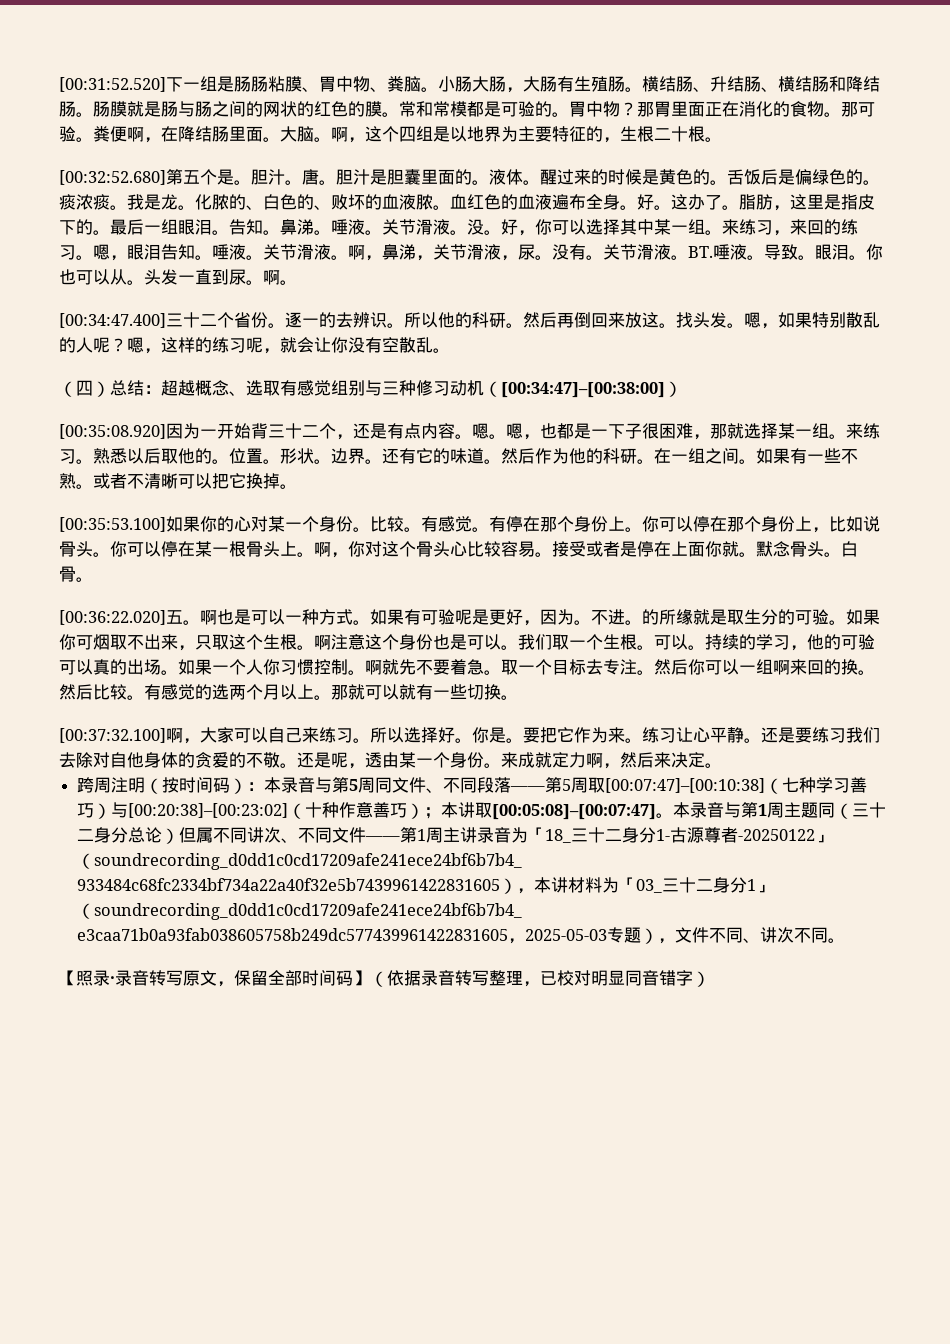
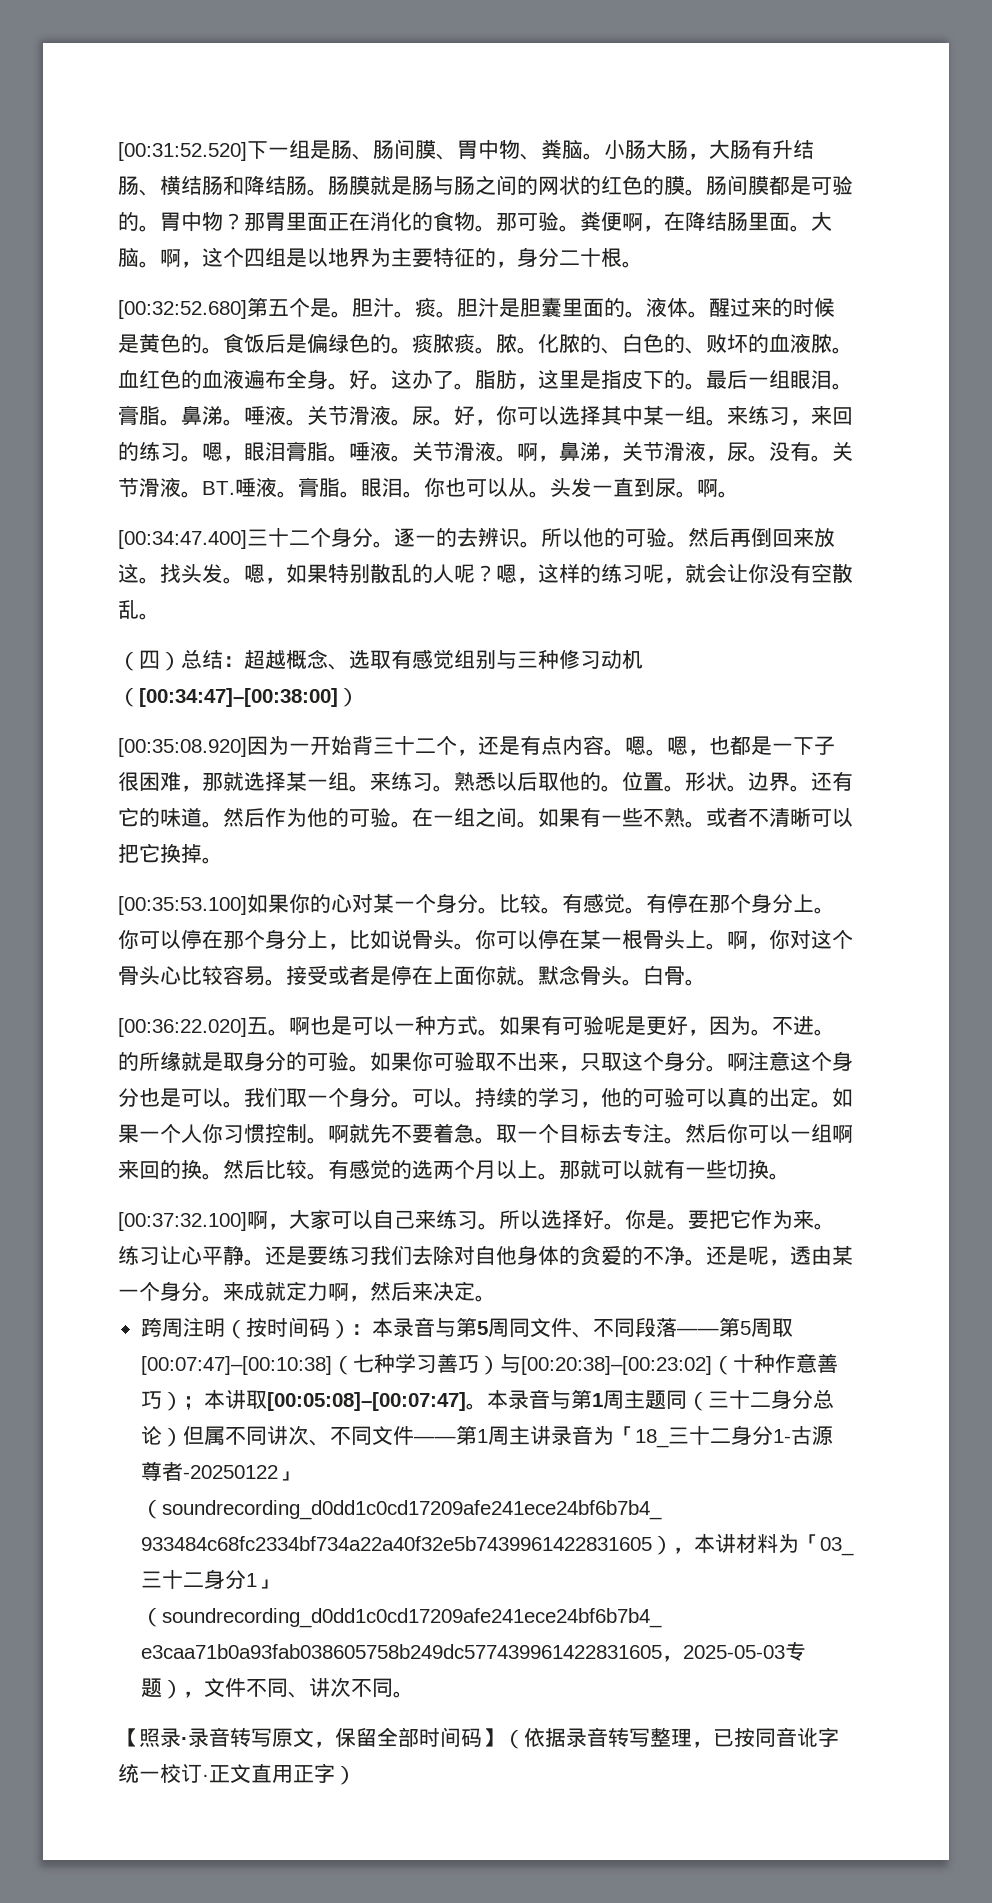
[251,76,285,92] 肠粘 -> [352,139,415,160] 、肠间
[574,76,710,92] 生殖肠。横结肠、 -> (772, 149) none
[399,101,467,117] 常和常模 -> [706,175,769,195] 肠间膜
[620,126,654,142] 生根 -> [517,247,559,267] 身分
[302,169,319,185] 唐 -> [415,297,436,317] 痰
[727,169,744,185] 舌 -> [223,333,244,354] 食
[76,194,178,210] 浓痰。我是龙 -> [433,333,517,354] 脓痰。脓
[229,219,263,235] 告知 -> [118,405,160,425] 膏脂
[467,219,484,235] 没 -> [412,406,433,425] 尿
[161,244,195,260] 告知 -> [286,441,328,461] 膏脂
[764,244,798,260] 导致 -> [298,477,340,497] 膏脂
[234,312,268,328] 省份 -> [331,527,373,547] 身分
[472,312,506,328] 科研 -> [625,528,667,547] 可验
[603,448,637,464] 科研 -> [349,808,391,827] 可验
[336,516,353,532] 份 -> [457,894,478,913] 分
[591,516,608,532] 份 -> [772,894,793,913] 分
[778,516,795,532] 份 -> [286,930,307,949] 分
[744,609,761,624] 生 -> [244,1051,265,1071] 身
[93,634,110,650] 烟 -> [454,1052,475,1071] 验
[263,634,297,650] 生根 -> [664,1051,706,1071] 身分
[416,634,433,650] 份 -> [118,1088,139,1107] 分
[603,634,637,650] 生根 -> [349,1087,391,1107] 身分
[144,659,161,675] 场 -> [790,1087,811,1107] 定
[263,752,280,768] 敬 -> [664,1245,685,1265] 净
[467,752,484,768] 份 -> [181,1282,202,1301] 分
[557,970,676,986] 校对明显同音错 -> [734,1727,839,1748] [118,1764,314,1784] 按同音讹字统一校订·正文直用正

